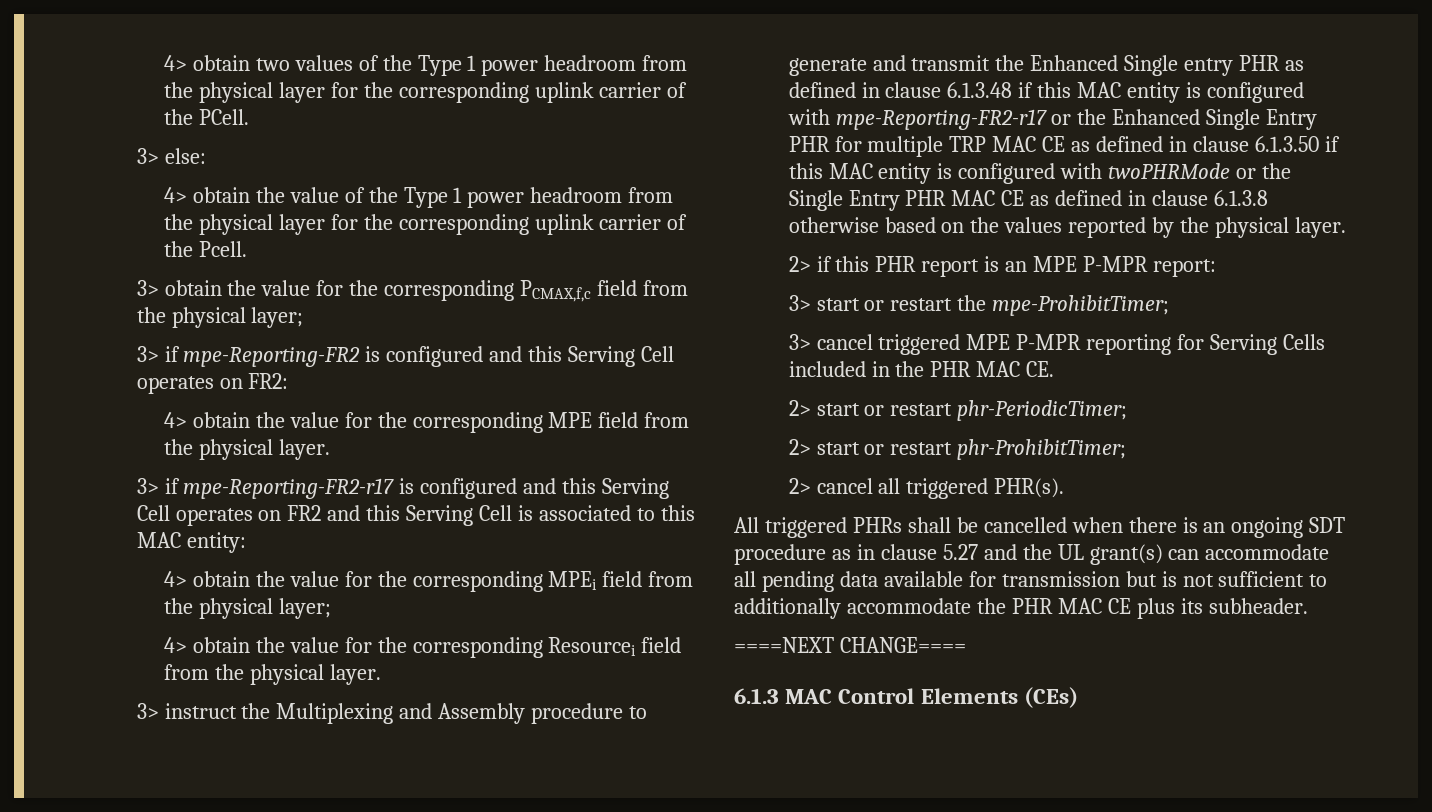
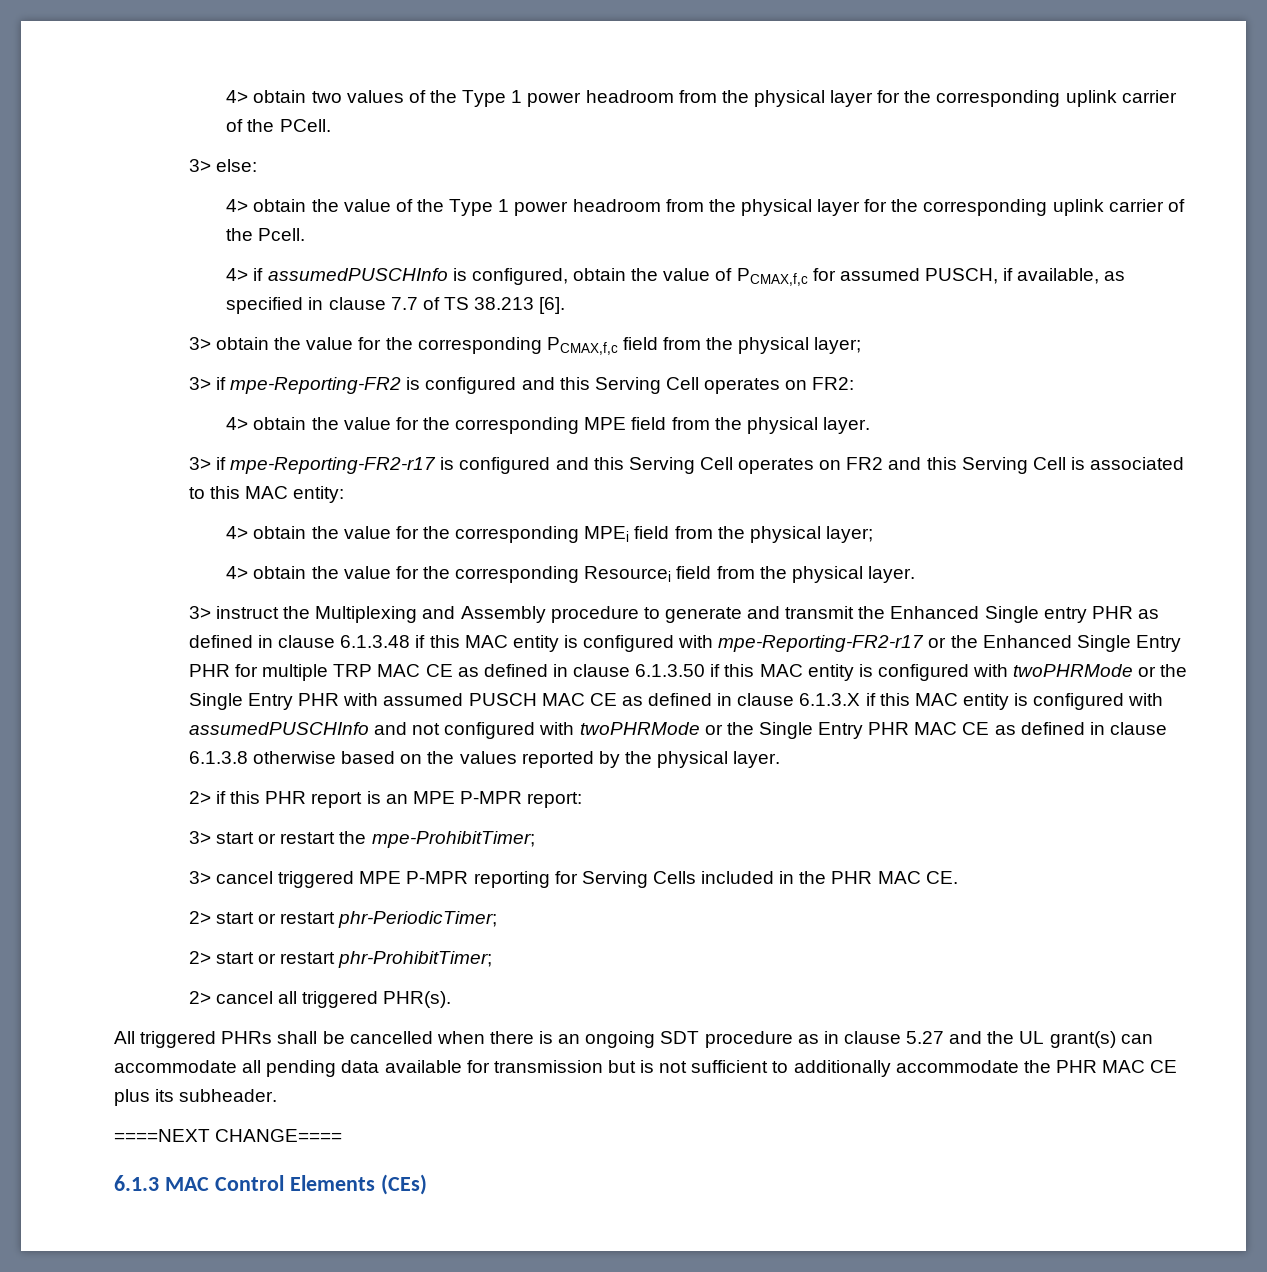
(247, 249) none -> [226,268,1126,286] [226,297,566,314] // 4> if assumedPUSCHInfo is configured, obtain the value of PCMAX,f,c for assumed PUSCH, if available, as specified in clause 7.7 of TS 38.213 [6].
(947, 198) none -> [343,693,1164,710] [188,722,910,739] with assumed PUSCH MAC CE as defined in clause 6.1.3.X if this MAC entity is configured with assumedPUSCHInfo and not configured with twoPHRMode or the Single Entry PHR

